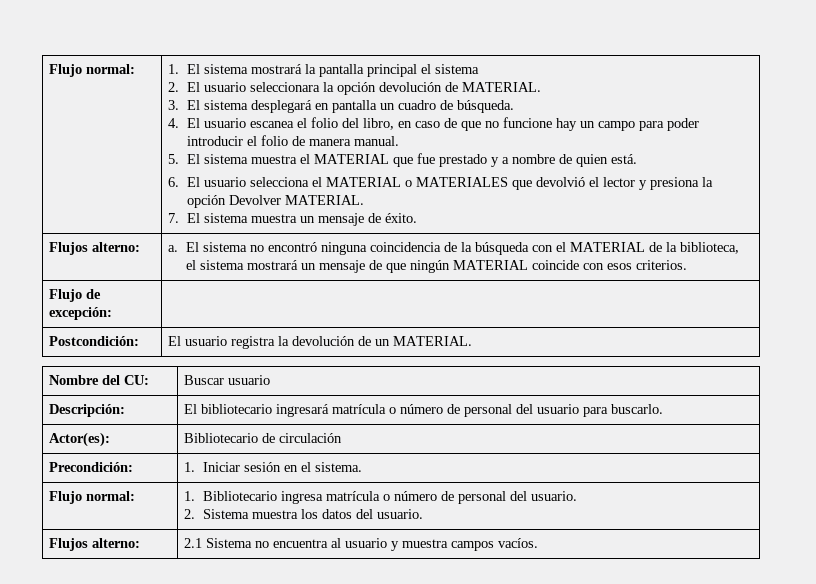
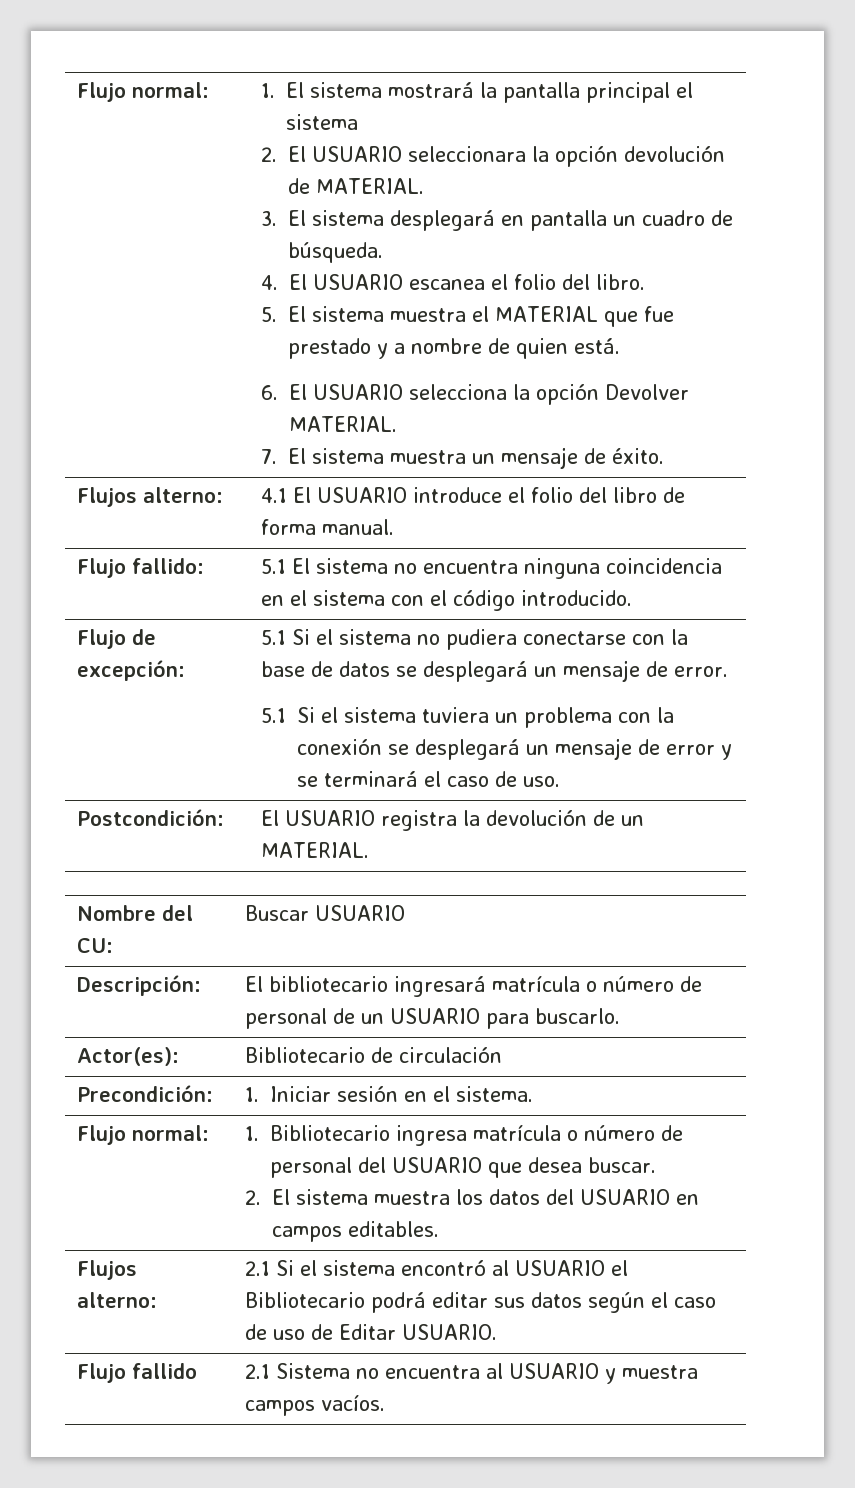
[203,82,246,92] usuario -> [311,146,402,162] USUARIO
[203,118,246,128] usuario -> [312,274,403,290] USUARIO
[362,117,699,131] [186,135,399,146] libro, en caso de que no funcione hay un campo para poder introducir el folio de manera manual. -> [595,274,645,290] libro.
[203,177,699,190] usuario selecciona el MATERIAL o MATERIALES que devolvió el lector y presiona -> [312,384,507,400] USUARIO selecciona
[168,245,179,252] a. -> [260,487,685,503] [260,519,394,535] [76,558,204,578] [260,559,286,574] 4.1 El USUARIO introduce el folio del libro de forma manual. // Flujo fallido: | 5.1
[267,242,317,252] encontró -> [422,560,518,574] encuentra
[443,242,739,255] [185,260,687,273] [49,289,102,302] [49,307,113,320] de la búsqueda con el MATERIAL de la biblioteca, el sistema mostrará un mensaje de que ningún MATERIAL coincide con esos criterios. // Flujo de excepción: | -> [260,590,632,611] [76,629,156,649] [76,660,185,681] [260,629,688,650] [260,660,728,682] [260,707,674,728] [296,738,732,760] [296,771,560,787] en el sistema con el código introducido. // Flujo de excepción: | 5.1 Si el sistema no pudiera conectarse con la base de datos se desplegará un mensaje de error. // 5.1 Si el sistema tuviera un problema con la conexión se desplegará un mensaje de error y se terminará el caso de uso.
[185,336,228,346] usuario -> [284,810,375,826] USUARIO
[228,375,271,385] usuario -> [314,905,405,921] USUARIO
[516,404,580,414] del usuario -> [332,1008,480,1024] de un USUARIO
[530,491,577,501] [184,509,249,519] usuario. // 2. Sistema -> [391,1157,656,1178] [244,1189,368,1205] USUARIO que desea buscar. // 2. El sistema
[376,509,423,519] [49,538,141,551] usuario. // Flujos alterno: -> [579,1189,699,1205] [271,1221,439,1242] [76,1260,137,1280] [76,1292,157,1308] [244,1260,628,1276] [244,1292,716,1313] [244,1324,497,1340] [76,1363,197,1383] USUARIO en campos editables. // Flujos alterno: | 2.1 Si el sistema encontró al USUARIO el Bibliotecario podrá editar sus datos según el caso de uso de Editar USUARIO. // Flujo fallido
[345,538,388,548] usuario -> [508,1363,599,1379] USUARIO

